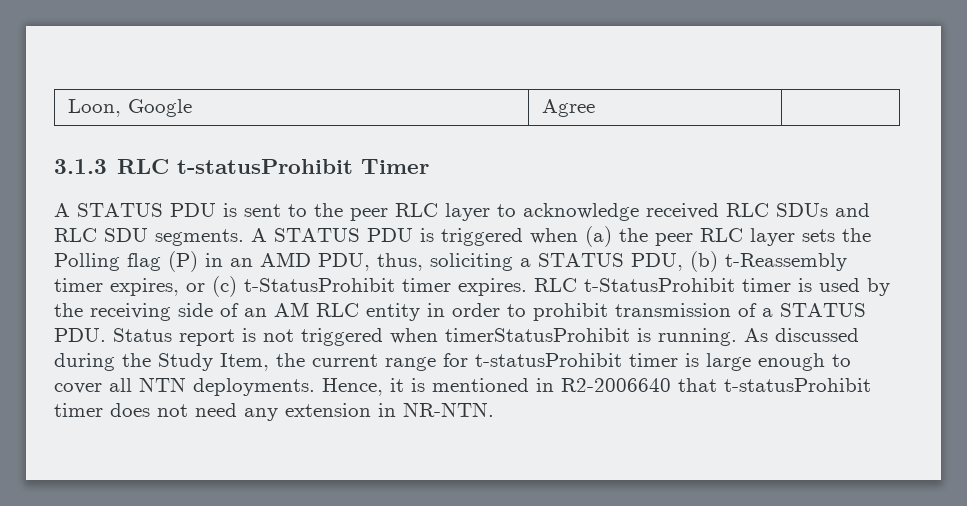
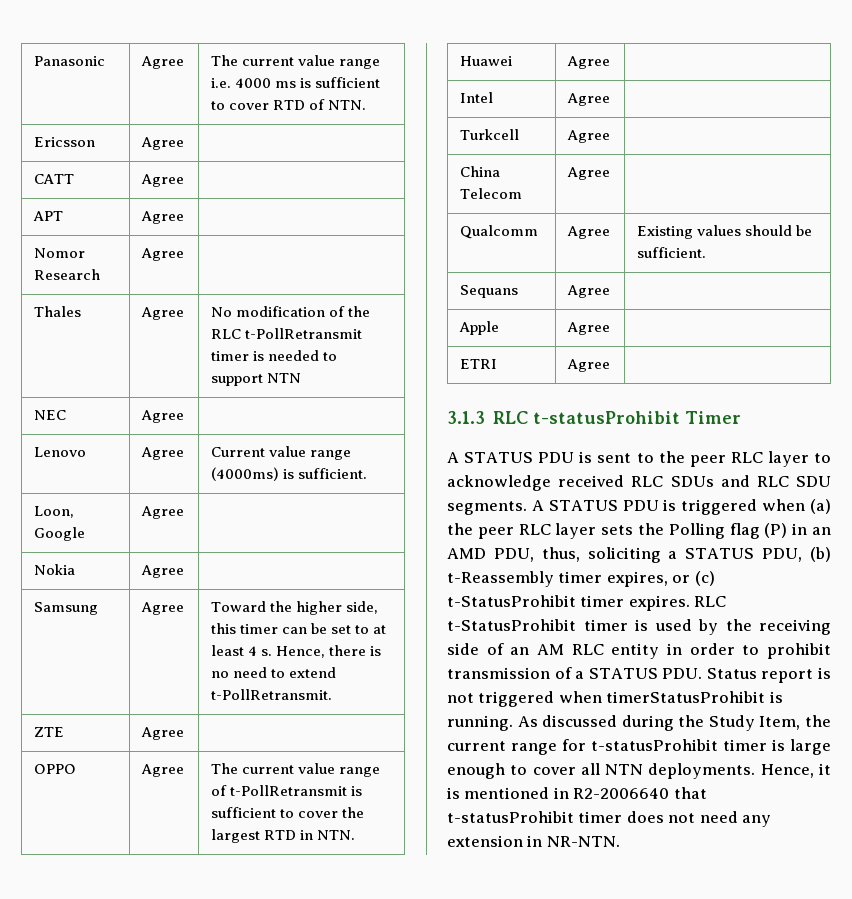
[67,99,192,117] Loon, Google -> [34,56,106,66] [141,56,185,69] [211,55,381,69] [211,77,381,88] [211,99,367,110] [34,137,96,147] [141,137,185,150] [34,174,75,184] [141,174,185,187] [33,211,64,221] [141,211,185,224] [34,248,86,258] [34,269,101,280] [141,248,185,261] [34,306,82,317] [141,307,185,320] [211,306,371,317] [211,328,363,339] [211,350,338,361] [211,373,302,386] [34,410,67,420] [141,410,185,423] [34,447,87,457] [141,447,185,460] [211,446,352,460] [211,467,368,481] [34,506,75,518] [34,527,86,541] [141,506,185,519] [34,564,76,575] [141,565,185,578] [34,602,99,615] [141,602,185,615] [211,601,379,615] [211,623,387,634] [211,645,382,658] [211,667,337,678] [211,689,333,700] [34,727,65,737] [141,727,185,740] [34,764,77,774] [141,764,185,777] [211,763,381,777] [211,785,363,796] [211,807,365,818] [211,829,356,843] [460,56,513,66] [567,56,611,69] [460,92,494,103] [567,93,611,106] [460,129,520,140] [567,130,611,143] [460,166,501,177] [460,188,523,199] [567,167,611,180] [460,225,539,239] [567,226,611,239] [637,225,813,239] [637,247,707,258] [460,285,519,298] [567,285,611,298] [459,321,500,335] [567,322,611,335] [460,359,498,369] Panasonic | Agree | The current value range i.e. 4000 ms is sufficient to cover RTD of NTN. // Ericsson | Agree | // CATT | Agree | // APT | Agree | // Nomor Research | Agree | // Thales | Agree | No modification of the RLC t-PollRetransmit timer is needed to support NTN // NEC | Agree | // Lenovo | Agree | Current value range (4000ms) is sufficient. // Loon, Google | Agree | // Nokia | Agree | // Samsung | Agree | Toward the higher side, this timer can be set to at least 4 s. Hence, there is no need to extend t-PollRetransmit. // ZTE | Agree | // OPPO | Agree | The current value range of t-PollRetransmit is sufficient to cover the largest RTD in NTN. // Huawei | Agree | // Intel | Agree | // Turkcell | Agree | // China Telecom | Agree | // Qualcomm | Agree | Existing values should be sufficient. // Sequans | Agree | // Apple | Agree | // ETRI

